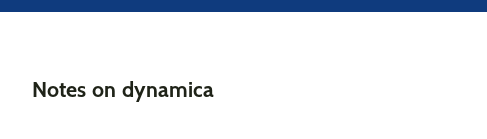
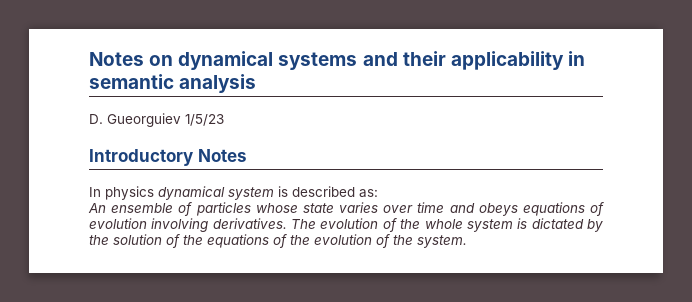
[121,81,214,102] dynamica -> [178,51,585,70] [89,74,257,93] [89,113,224,127] [89,149,247,166] [89,186,378,200] [88,202,605,216] [89,218,604,232] [89,234,467,248] dynamical systems and their applicability in semantic analysis // D. Gueorguiev 1/5/23 // Introductory Notes // In physics dynamical system is described as: // An ensemble of particles whose state varies over time and obeys equations of evolution involving derivatives. The evolution of the whole system is dictated by the solution of the equations of the evolution of the system.

